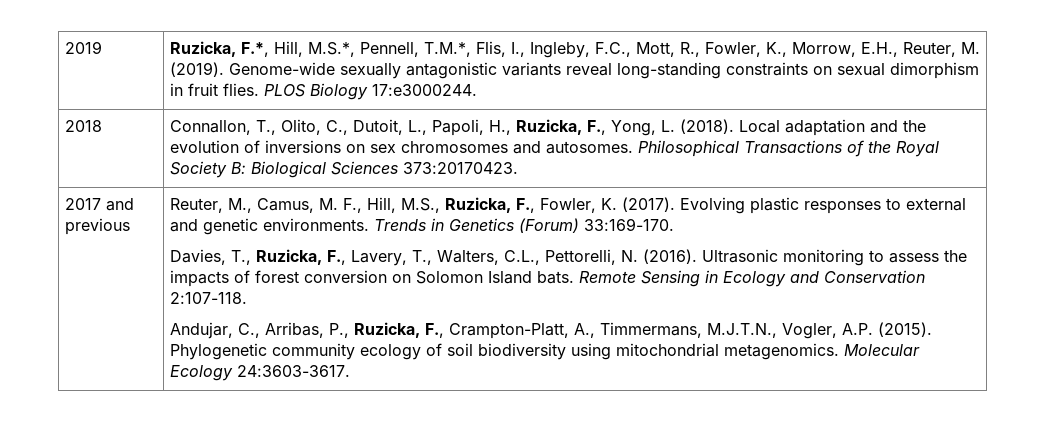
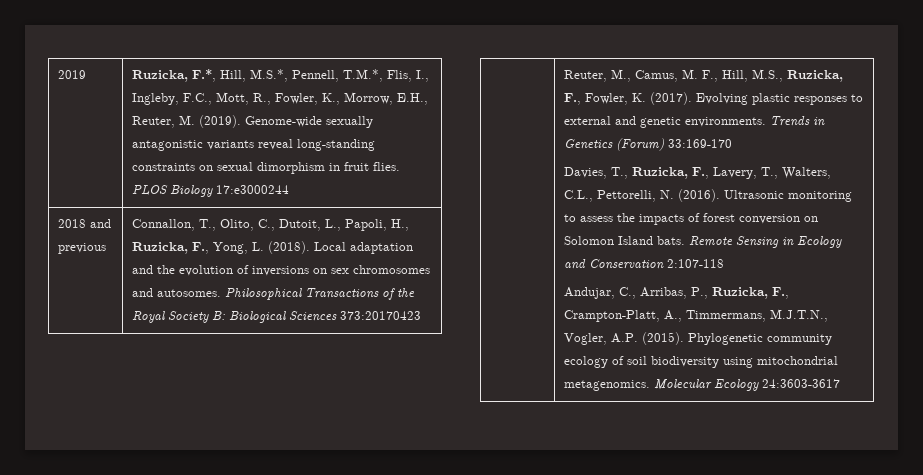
[371,84,477,96] 17:e3000244. -> [216,185,290,194] 17:e3000244
(102, 126) none -> [90,219,112,228] [58,243,107,254] and previous
[402,162,518,174] [64,198,134,211] [64,218,130,235] 373:20170423. // 2017 and previous -> [340,311,422,320] 373:20170423 //
[583,218,674,231] 33:169-170. -> [668,139,733,148] 33:169-170
[169,292,247,304] 2:107-118. -> [667,259,725,268] 2:107-118
[236,365,350,377] 24:3603-3617. -> [762,379,841,388] 24:3603-3617

